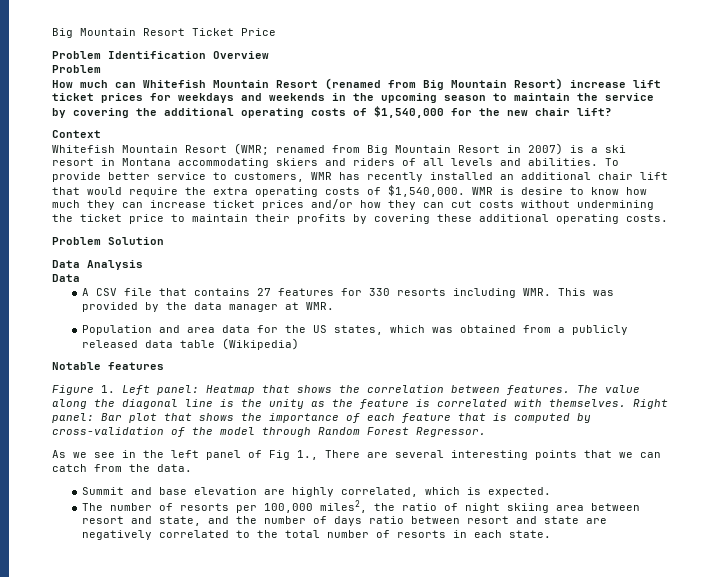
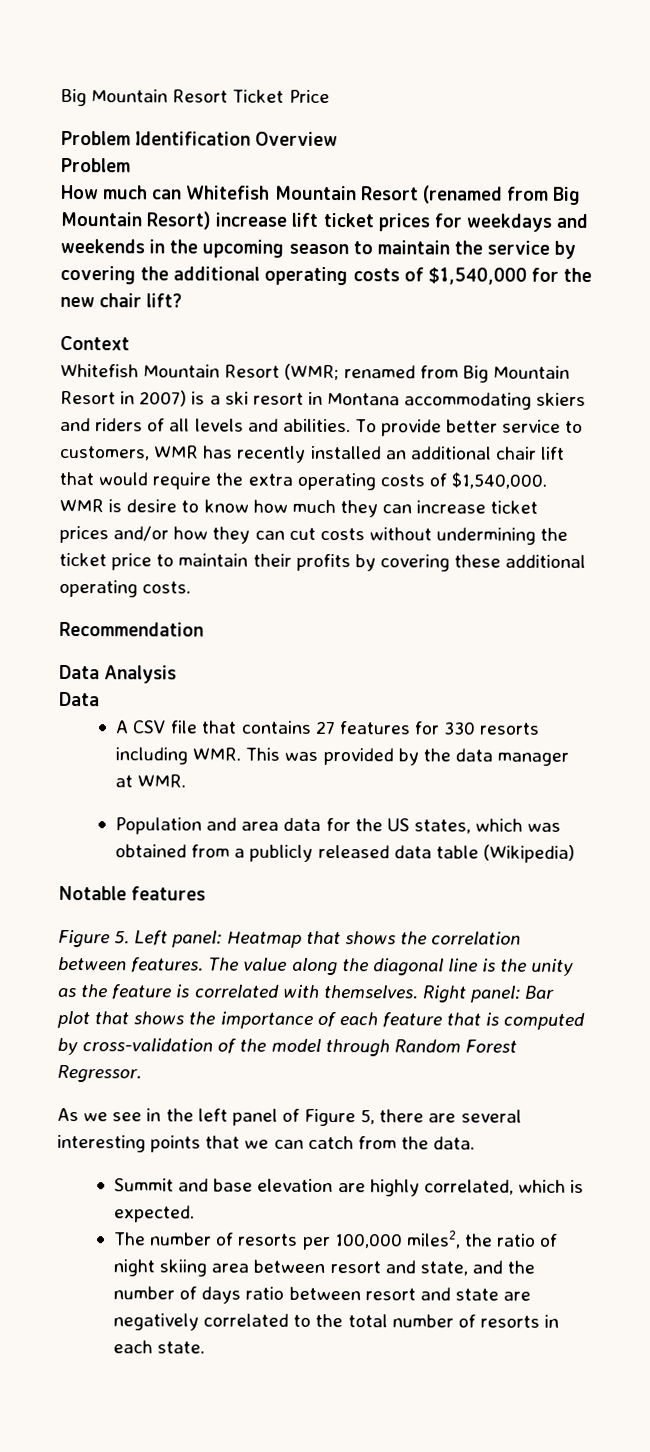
[52,237,164,245] Problem Solution -> [59,621,204,637] Recommendation
[101,385,115,393] 1. -> [114,930,131,945] 5.
[269,450,360,460] Fig 1., There -> [304,1108,425,1127] Figure 5, there

